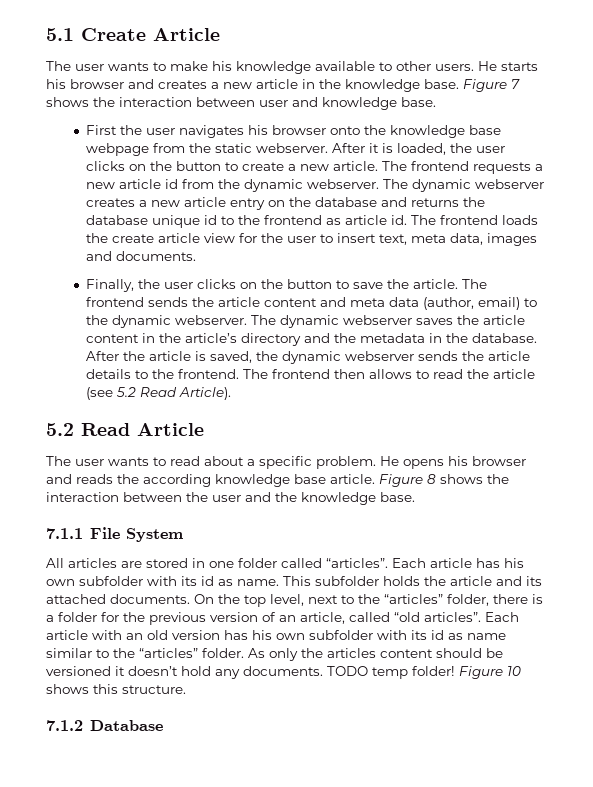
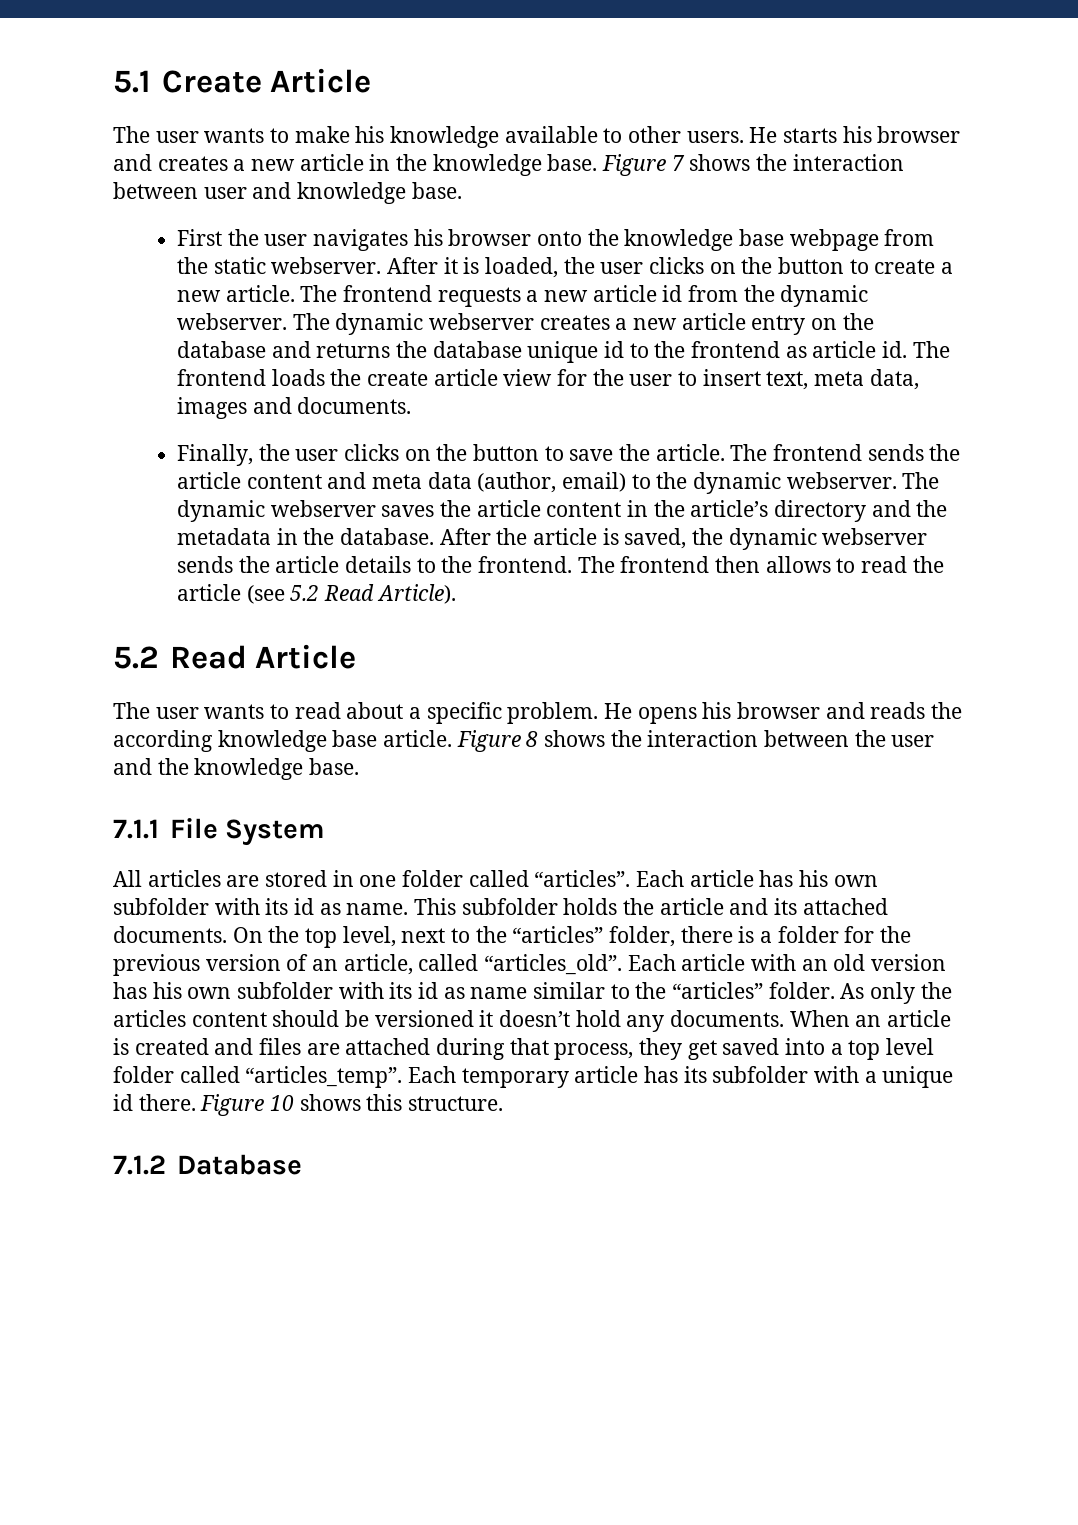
[394,612,481,622] “old articles”. -> [484,954,623,975] “articles_old”.
[327,666,455,679] TODO temp folder! -> [789,1010,952,1027] [113,1038,935,1060] [113,1066,954,1088] [113,1094,196,1111] When an article is created and files are attached during that process, they get saved into a top level folder called “articles_temp”. Each temporary article has its subfolder with a unique id there.

